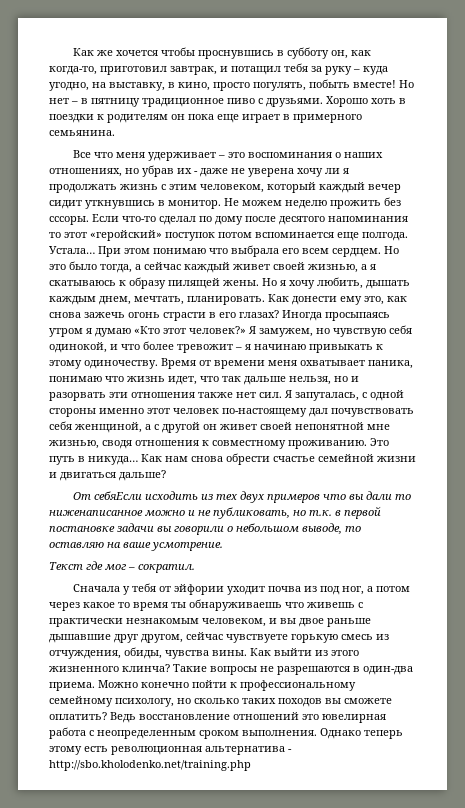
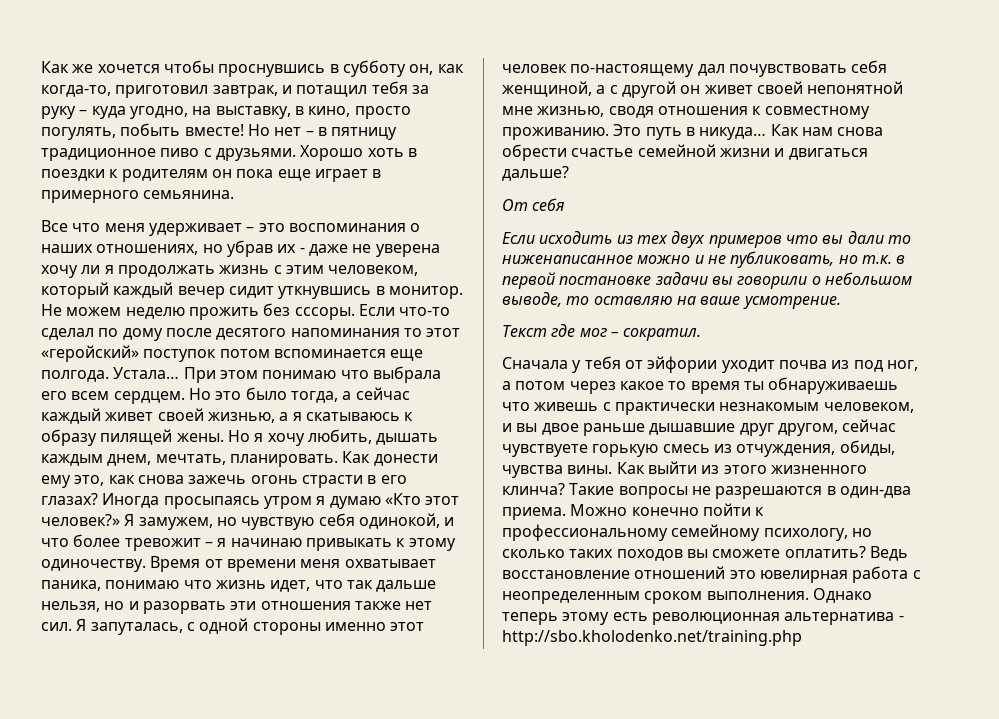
[94,491,143,500] себяЕсли -> [532,198,566,211] [502,232,535,244] себя // Если

